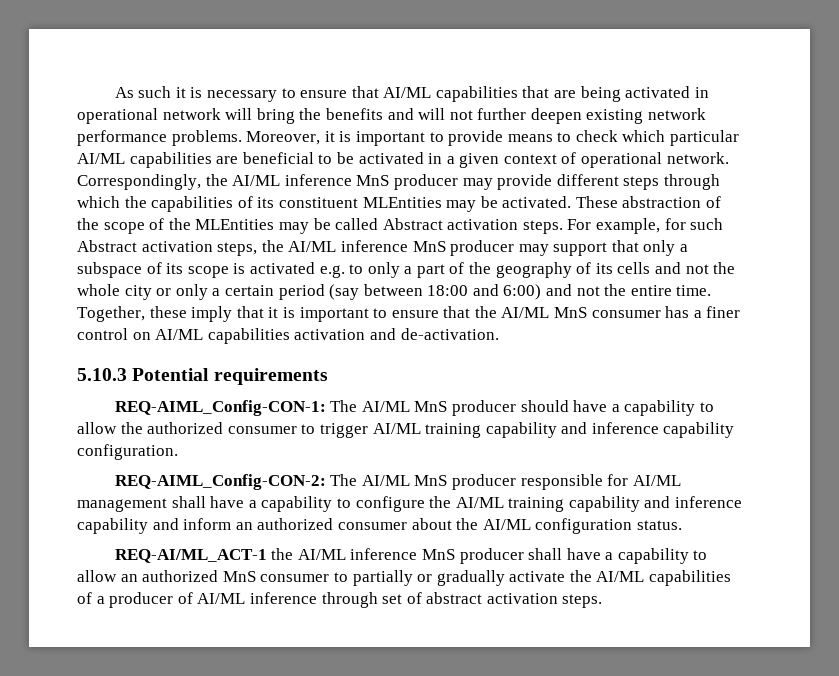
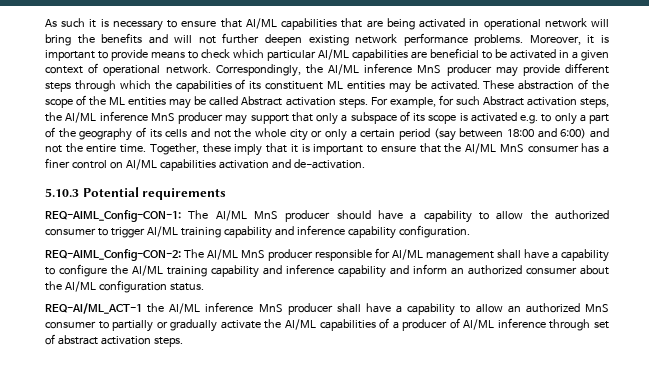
[362,197,442,208] MLEntities -> [327,81,385,90] ML entities
[195,219,275,230] MLEntities -> [109,97,167,106] ML entities

